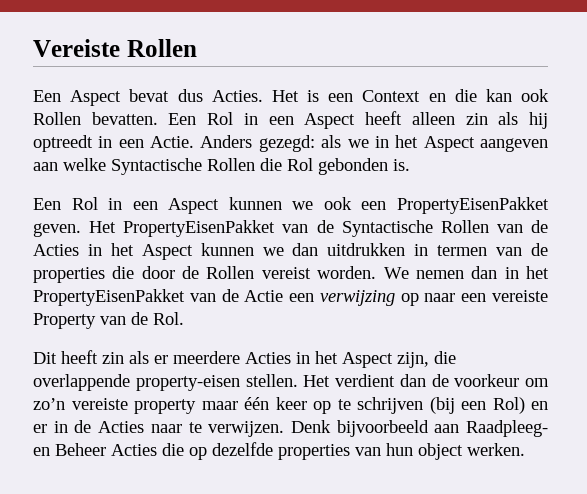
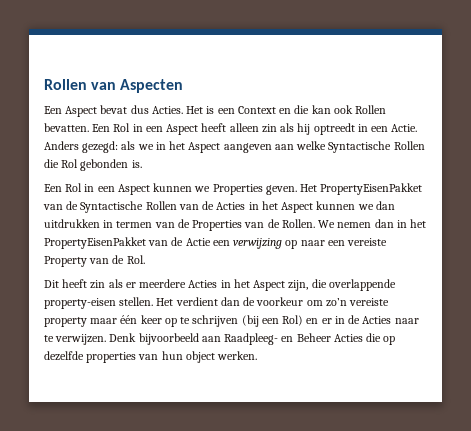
[33,39,197,57] Vereiste Rollen -> [44,79,184,93] Rollen van Aspecten
[323,197,549,214] ook een PropertyEisenPakket -> [212,184,263,195] Properties
[33,266,377,283] properties die door de Rollen vereist worden. -> [192,219,315,231] Properties van de Rollen.

